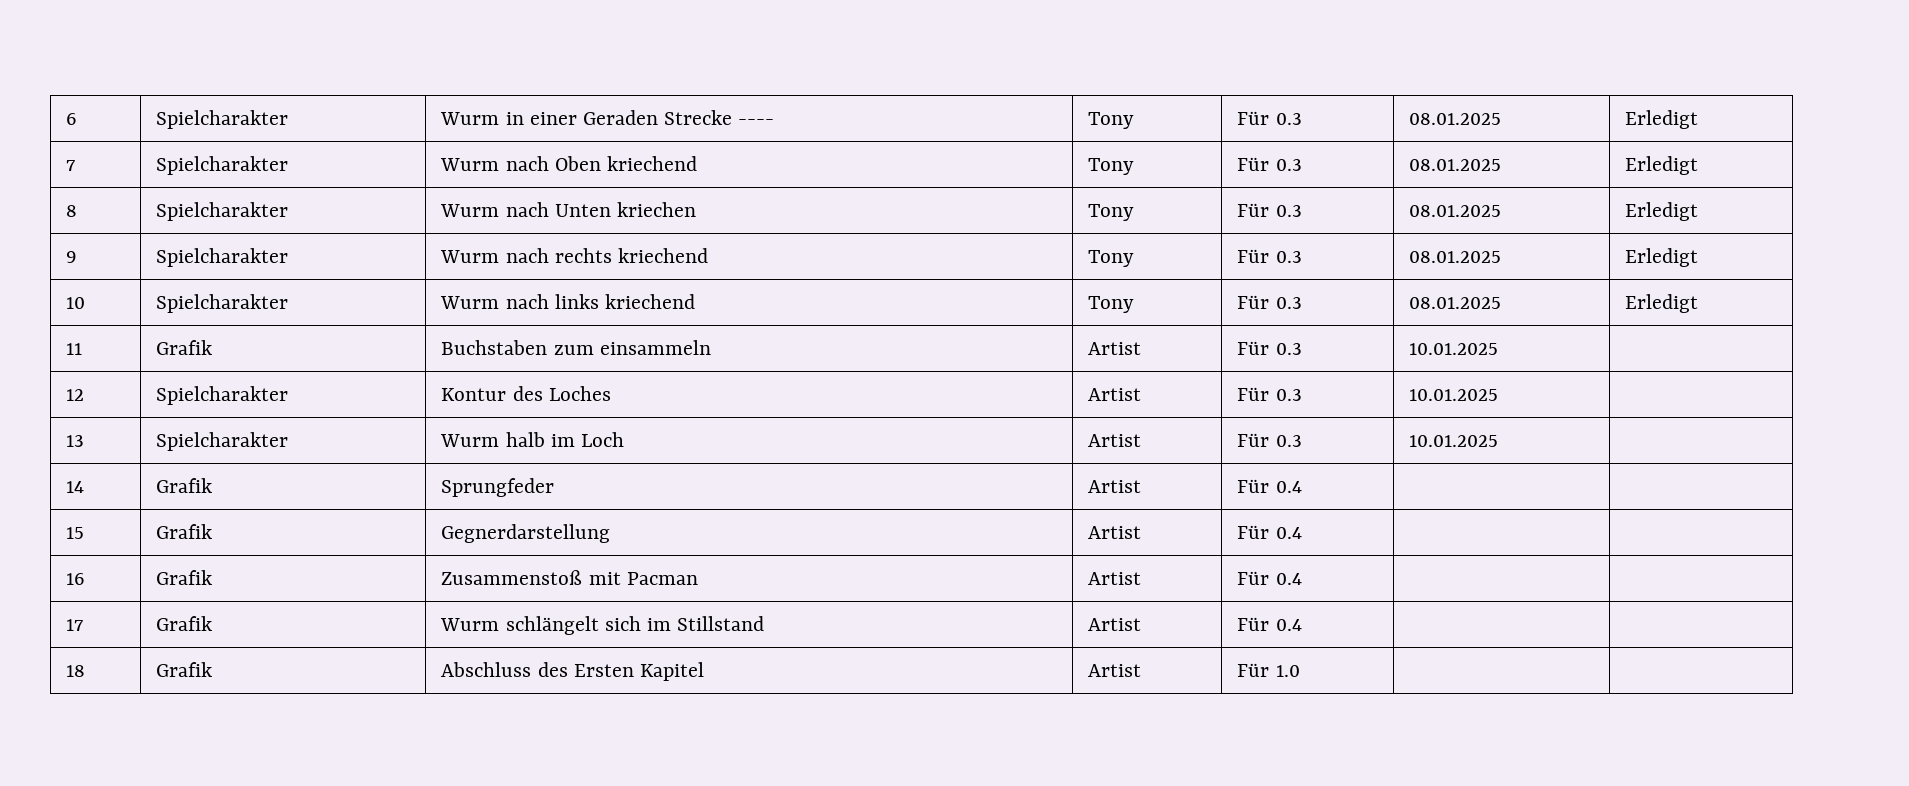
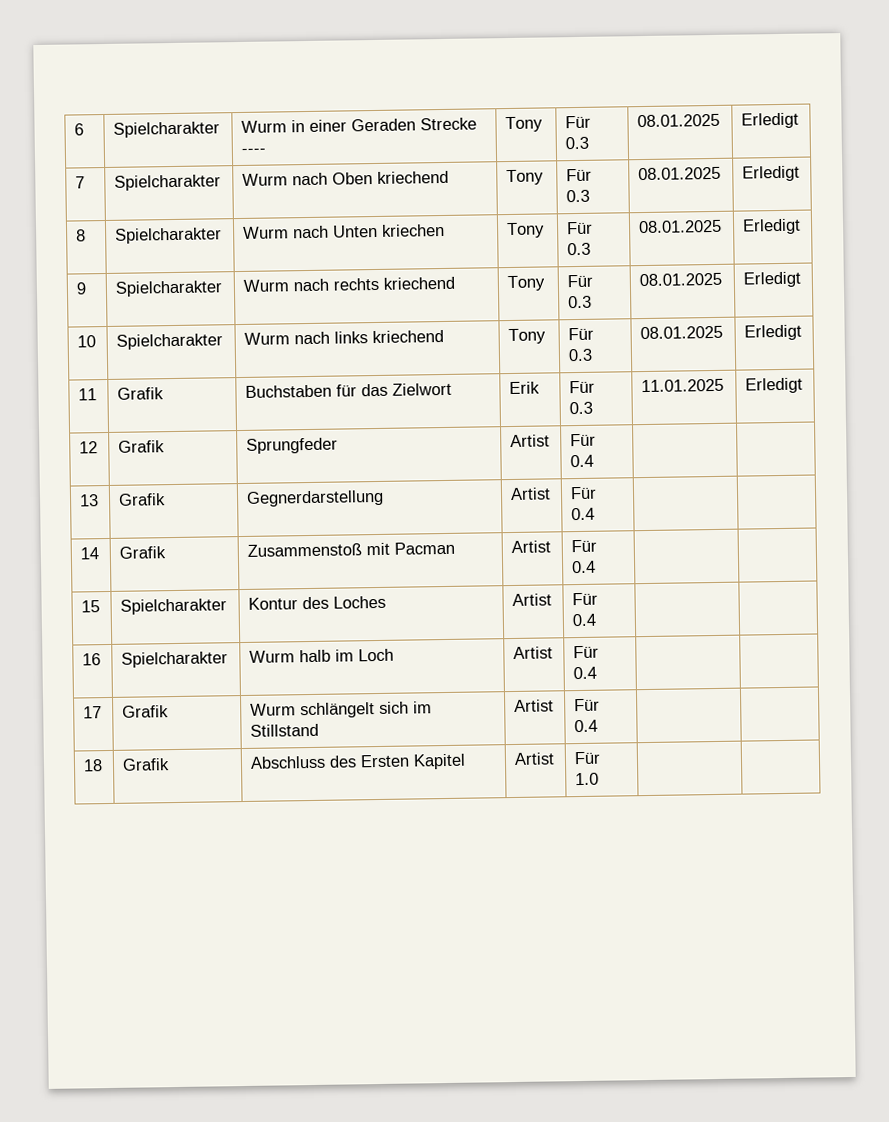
[553,340,711,355] [1088,342,1142,355] [1237,341,1302,355] [1409,343,1499,355] zum einsammeln | Artist | Für 0.3 | 10.01.2025 | -> [336,382,453,397] [509,381,541,395] [569,380,596,394] [569,401,594,415] [641,378,725,393] [745,377,804,394] für das Zielwort | Erik | Für 0.3 | 11.01.2025 | Erledigt
[156,386,289,405] [441,386,611,401] [1088,388,1142,401] [1237,387,1302,401] [1409,389,1499,401] [66,435,85,447] [156,432,289,451] [440,432,624,447] [1088,434,1142,447] [1237,433,1302,447] [1409,435,1499,447] [66,481,85,493] | Spielcharakter | Kontur des Loches | Artist | Für 0.3 | 10.01.2025 | // 13 | Spielcharakter | Wurm halb im Loch | Artist | Für 0.3 | 10.01.2025 | // 14 -> (99, 447) none
[66,527,85,539] 15 -> [79,494,100,507] 13
[66,573,86,585] 16 -> [80,547,100,560] 14
(1302, 579) none -> [81,600,101,613] [120,598,228,615] [248,595,387,610] [512,593,553,606] [572,592,599,606] [572,613,597,627] [82,653,102,666] [121,651,229,668] [249,648,395,663] [513,646,554,659] [573,645,600,659] [573,666,598,680] // 15 | Spielcharakter | Kontur des Loches | Artist | Für 0.4 | | // 16 | Spielcharakter | Wurm halb im Loch | Artist | Für 0.4 | |

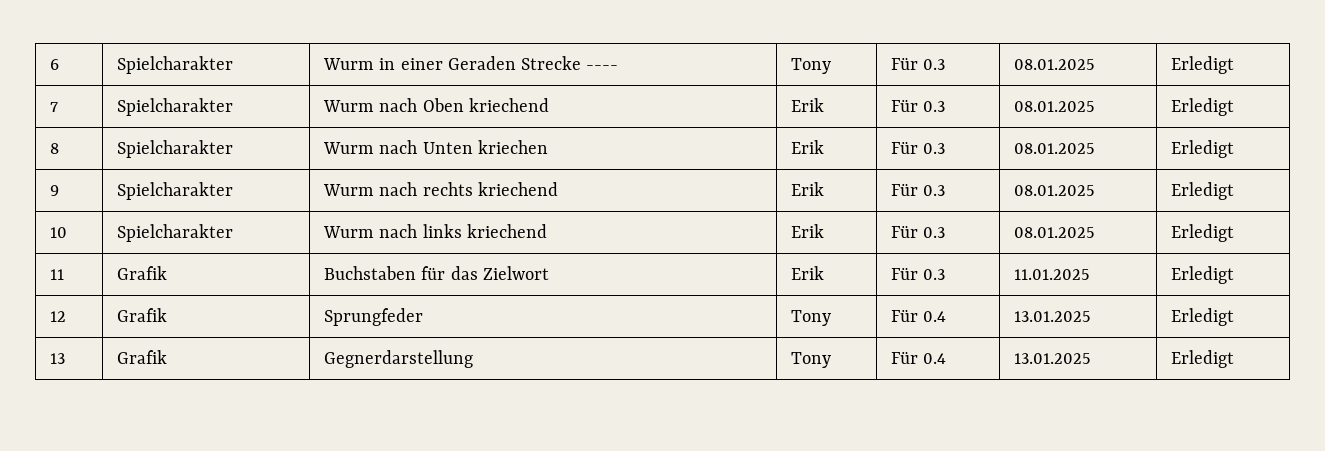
[506,169,545,186] Tony -> [791,98,825,112] Erik
[506,222,546,239] Tony -> [791,140,825,154] Erik
[507,275,546,292] Tony -> [791,182,825,196] Erik
[508,328,547,345] Tony -> [791,224,825,238] Erik
[510,434,551,448] [570,433,597,447] [570,454,595,468] Artist | Für 0.4 | | -> [791,310,832,326] [891,309,947,322] [1014,311,1092,322] [1171,308,1235,326] Tony | Für 0.4 | 13.01.2025 | Erledigt
[510,487,552,501] [570,486,598,500] [571,507,596,521] [80,547,100,560] [119,546,167,559] [247,541,456,557] [511,540,552,553] [571,539,598,553] [572,560,597,574] [81,600,101,613] [120,598,228,615] [248,595,387,610] [512,593,553,606] [572,592,599,606] [572,613,597,627] [82,653,102,666] [121,651,229,668] [249,648,395,663] [513,646,554,659] [573,645,600,659] [573,666,598,680] [83,706,103,719] [122,705,170,718] [250,701,433,719] [250,723,320,737] [514,699,555,712] [574,698,601,712] [574,719,599,733] [83,759,104,772] [122,758,171,771] [250,753,467,770] [514,752,556,765] [574,751,602,765] [575,772,600,786] Artist | Für 0.4 | | // 14 | Grafik | Zusammenstoß mit Pacman | Artist | Für 0.4 | | // 15 | Spielcharakter | Kontur des Loches | Artist | Für 0.4 | | // 16 | Spielcharakter | Wurm halb im Loch | Artist | Für 0.4 | | // 17 | Grafik | Wurm schlängelt sich im Stillstand | Artist | Für 0.4 | | // 18 | Grafik | Abschluss des Ersten Kapitel | Artist | Für 1.0 | | -> [791,352,832,368] [891,351,947,364] [1014,353,1092,364] [1171,350,1235,368] Tony | Für 0.4 | 13.01.2025 | Erledigt

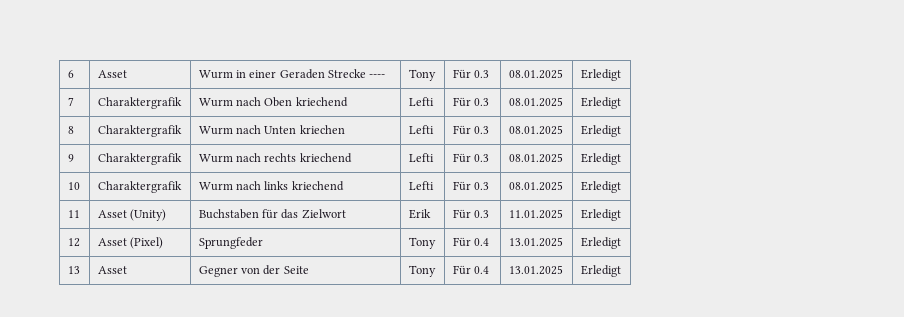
[117,56,234,74] Spielcharakter -> [97,70,127,78] Asset
[117,98,234,116] Spielcharakter -> [97,97,182,109] Charaktergrafik
[791,98,825,112] Erik -> [408,97,434,106] Lefti
[117,140,234,158] Spielcharakter -> [97,125,182,137] Charaktergrafik
[791,140,825,154] Erik -> [408,125,434,134] Lefti
[117,182,234,200] Spielcharakter -> [97,153,182,165] Charaktergrafik
[791,182,825,196] Erik -> [408,153,434,162] Lefti
[117,224,234,242] Spielcharakter -> [97,181,182,193] Charaktergrafik
[791,224,825,238] Erik -> [408,181,434,190] Lefti
[117,266,168,280] Grafik -> [97,209,166,221] Asset (Unity)
[117,308,168,322] Grafik -> [97,237,163,249] Asset (Pixel)
[117,350,168,364] [324,350,474,368] Grafik | Gegnerdarstellung -> [97,266,127,274] [198,265,309,277] Asset | Gegner von der Seite

